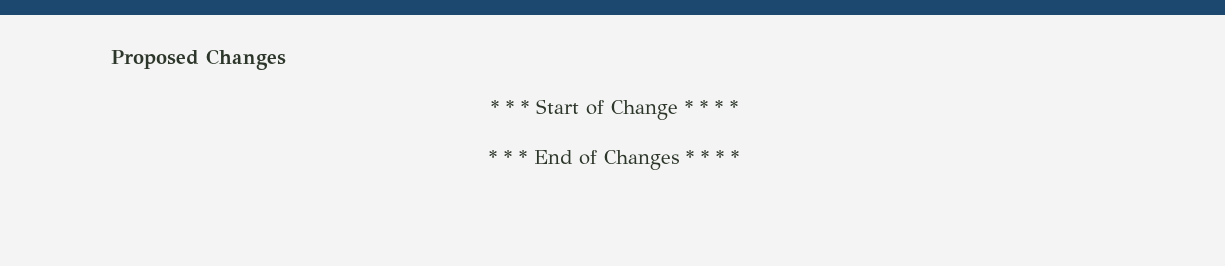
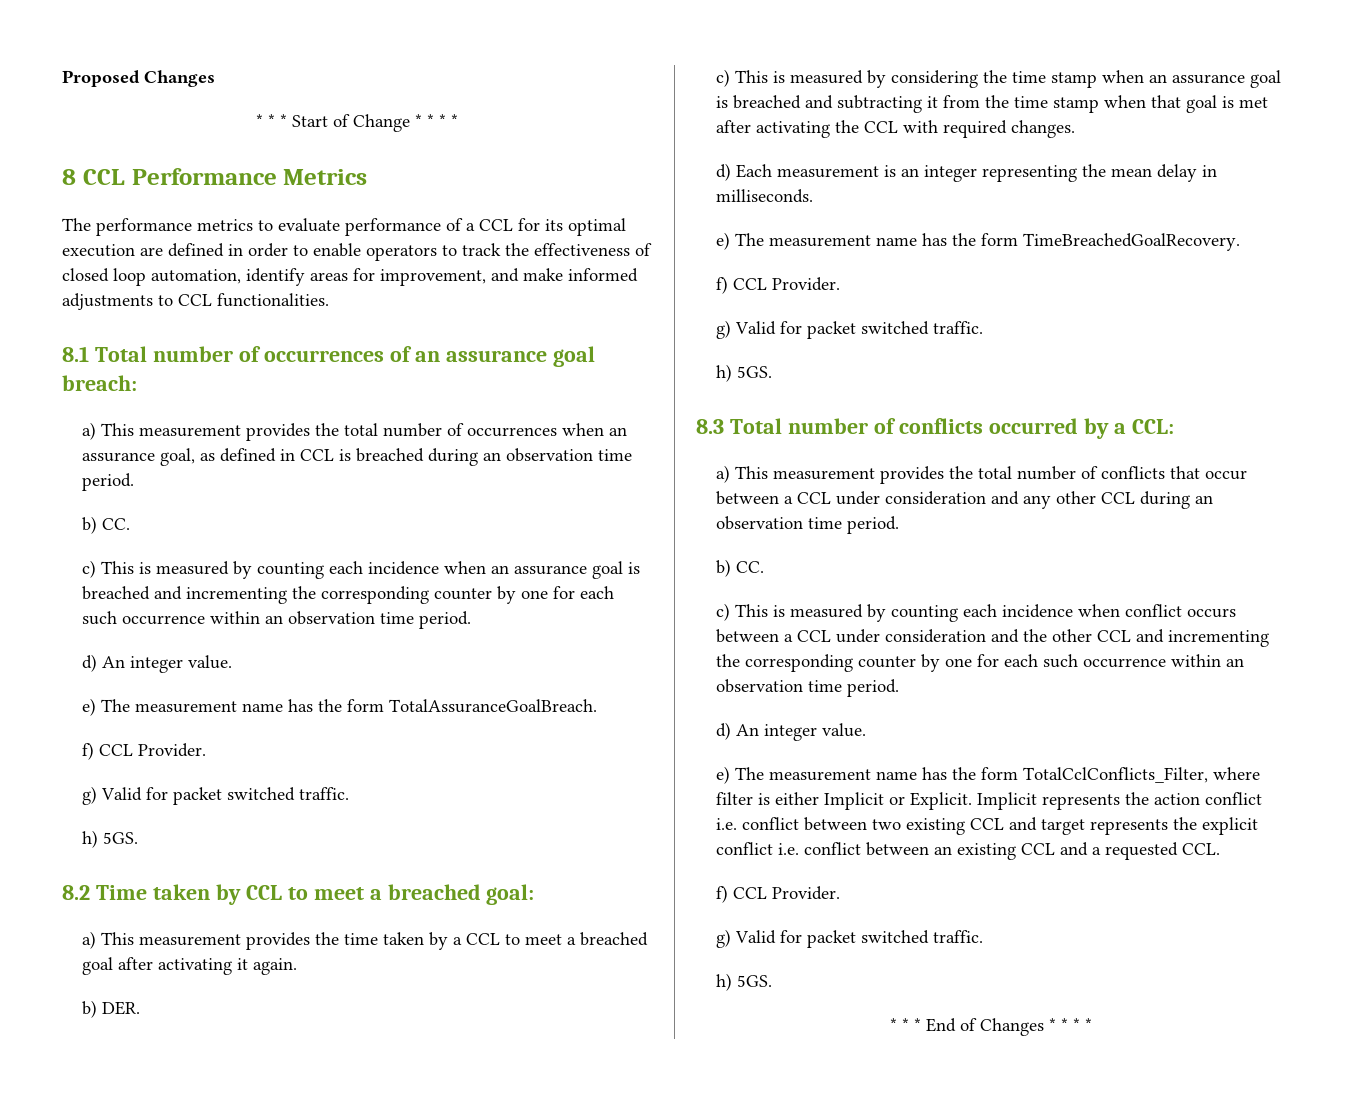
(738, 107) none -> [62,168,368,185] [62,218,626,236] [62,243,652,261] [62,268,638,286] [62,293,329,310] [62,346,595,367] [62,375,137,391] [82,422,628,441] [82,448,633,466] [82,473,135,491] [82,516,131,534] [82,560,641,579] [82,586,615,604] [82,611,472,629] [82,654,233,673] [82,698,598,716] [82,742,207,760] [82,786,350,805] [82,830,139,848] [62,884,535,905] [82,931,649,950] [82,957,298,975] [82,1000,141,1018] [716,69,1282,88] [716,95,1269,113] [716,120,1076,138] [716,163,1218,182] [716,189,814,203] [716,232,1241,251] [716,276,841,294] [716,320,984,339] [716,364,773,382] [696,418,1174,439] [716,465,1248,484] [716,491,1214,509] [716,516,900,534] [716,559,765,577] [716,603,1237,622] [716,629,1270,647] [716,654,1245,672] [716,679,900,697] [716,722,867,741] [716,766,1261,784] [716,792,1263,810] [716,817,1259,835] [716,842,1221,860] [716,885,841,903] [716,929,984,948] [716,973,773,991] // 8 CCL Performance Metrics // The performance metrics to evaluate performance of a CCL for its optimal execution are defined in order to enable operators to track the effectiveness of closed loop automation, identify areas for improvement, and make informed adjustments to CCL functionalities. // 8.1 Total number of occurrences of an assurance goal breach: // a) This measurement provides the total number of occurrences when an assurance goal, as defined in CCL is breached during an observation time period. // b) CC. // c) This is measured by counting each incidence when an assurance goal is breached and incrementing the corresponding counter by one for each such occurrence within an observation time period. // d) An integer value. // e) The measurement name has the form TotalAssuranceGoalBreach. // f) CCL Provider. // g) Valid for packet switched traffic. // h) 5GS. // 8.2 Time taken by CCL to meet a breached goal: // a) This measurement provides the time taken by a CCL to meet a breached goal after activating it again. // b) DER. // c) This is measured by considering the time stamp when an assurance goal is breached and subtracting it from the time stamp when that goal is met after activating the CCL with required changes. // d) Each measurement is an integer representing the mean delay in milliseconds. // e) The measurement name has the form TimeBreachedGoalRecovery. // f) CCL Provider. // g) Valid for packet switched traffic. // h) 5GS. // 8.3 Total number of conflicts occurred by a CCL: // a) This measurement provides the total number of conflicts that occur between a CCL under consideration and any other CCL during an observation time period. // b) CC. // c) This is measured by counting each incidence when conflict occurs between a CCL under consideration and the other CCL and incrementing the corresponding counter by one for each such occurrence within an observation time period. // d) An integer value. // e) The measurement name has the form TotalCclConflicts_Filter, where filter is either Implicit or Explicit. Implicit represents the action conflict i.e. conflict between two existing CCL and target represents the explicit conflict i.e. conflict between an existing CCL and a requested CCL. // f) CCL Provider. // g) Valid for packet switched traffic. // h) 5GS.

